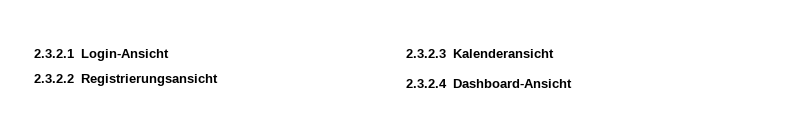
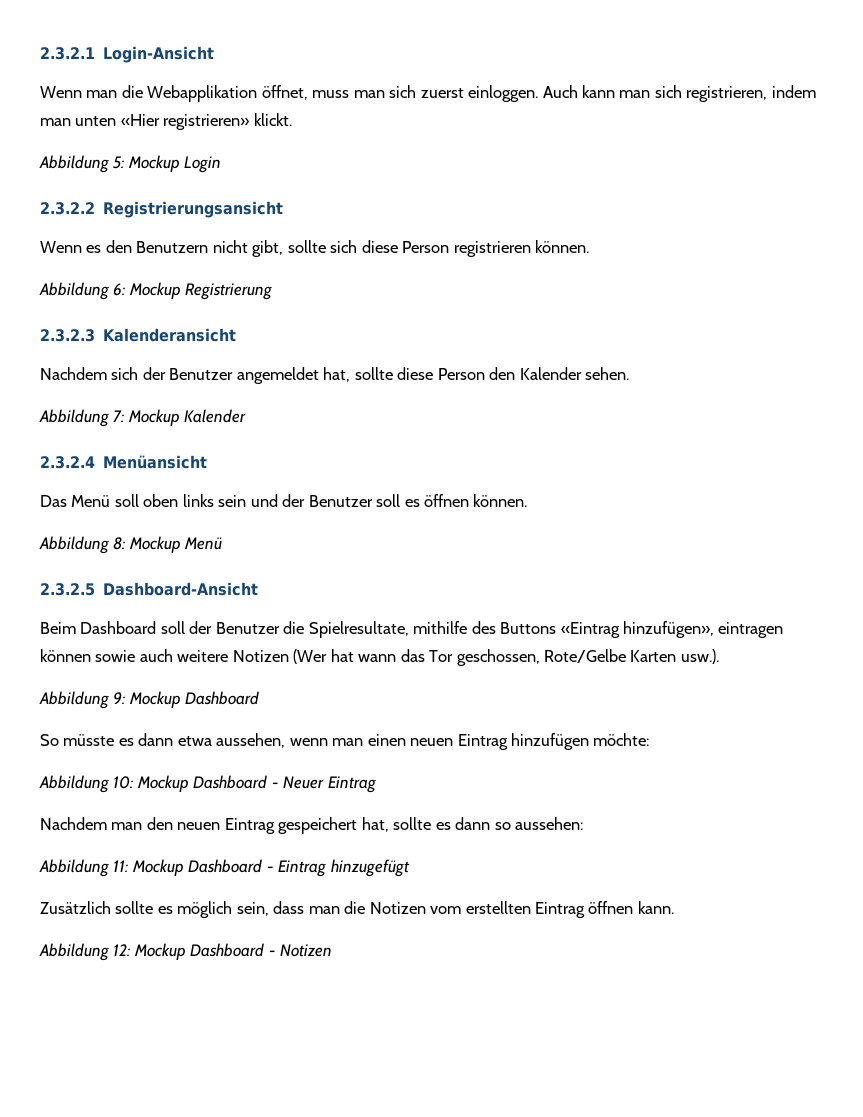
[34,74,218,86] [406,49,554,58] [406,79,572,88] 2.3.2.2 Registrierungsansicht // 2.3.2.3 Kalenderansicht // 2.3.2.4 Dashboard-Ansicht -> [40,85,816,102] [40,113,292,130] [39,155,222,173] [40,201,284,218] [40,240,590,257] [39,282,273,300] [40,328,237,342] [40,367,630,384] [39,409,247,427] [40,455,208,469] [40,494,528,507] [39,536,223,554] [40,582,259,596] [40,621,784,638] [40,649,719,666] [39,691,260,709] [40,733,650,750] [39,775,376,793] [40,817,584,834] [39,859,410,877] [40,901,674,918] [39,943,333,961] Wenn man die Webapplikation öffnet, muss man sich zuerst einloggen. Auch kann man sich registrieren, indem man unten «Hier registrieren» klickt. // Abbildung 5: Mockup Login // 2.3.2.2 Registrierungsansicht // Wenn es den Benutzern nicht gibt, sollte sich diese Person registrieren können. // Abbildung 6: Mockup Registrierung // 2.3.2.3 Kalenderansicht // Nachdem sich der Benutzer angemeldet hat, sollte diese Person den Kalender sehen. // Abbildung 7: Mockup Kalender // 2.3.2.4 Menüansicht // Das Menü soll oben links sein und der Benutzer soll es öffnen können. // Abbildung 8: Mockup Menü // 2.3.2.5 Dashboard-Ansicht // Beim Dashboard soll der Benutzer die Spielresultate, mithilfe des Buttons «Eintrag hinzufügen», eintragen können sowie auch weitere Notizen (Wer hat wann das Tor geschossen, Rote/Gelbe Karten usw.). // Abbildung 9: Mockup Dashboard // So müsste es dann etwa aussehen, wenn man einen neuen Eintrag hinzufügen möchte: // Abbildung 10: Mockup Dashboard - Neuer Eintrag // Nachdem man den neuen Eintrag gespeichert hat, sollte es dann so aussehen: // Abbildung 11: Mockup Dashboard - Eintrag hinzugefügt // Zusätzlich sollte es möglich sein, dass man die Notizen vom erstellten Eintrag öffnen kann. // Abbildung 12: Mockup Dashboard - Notizen

